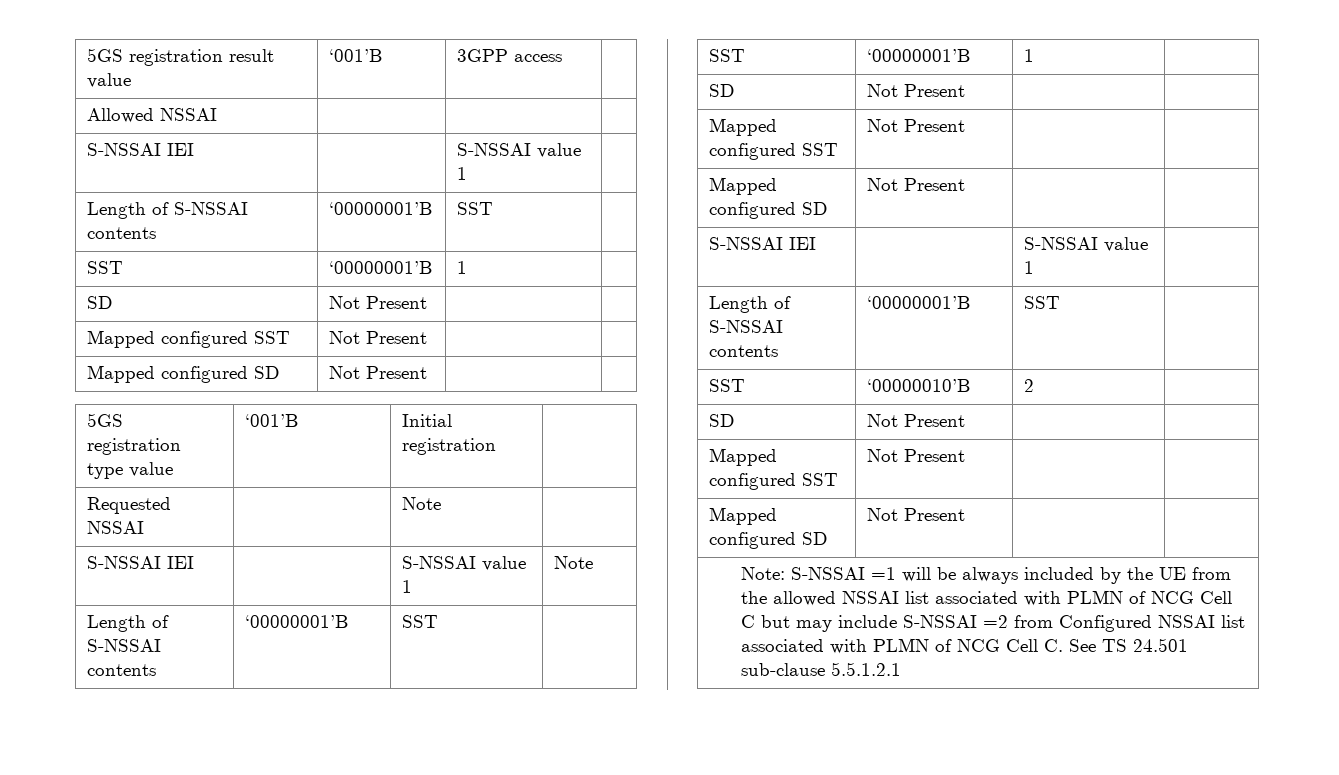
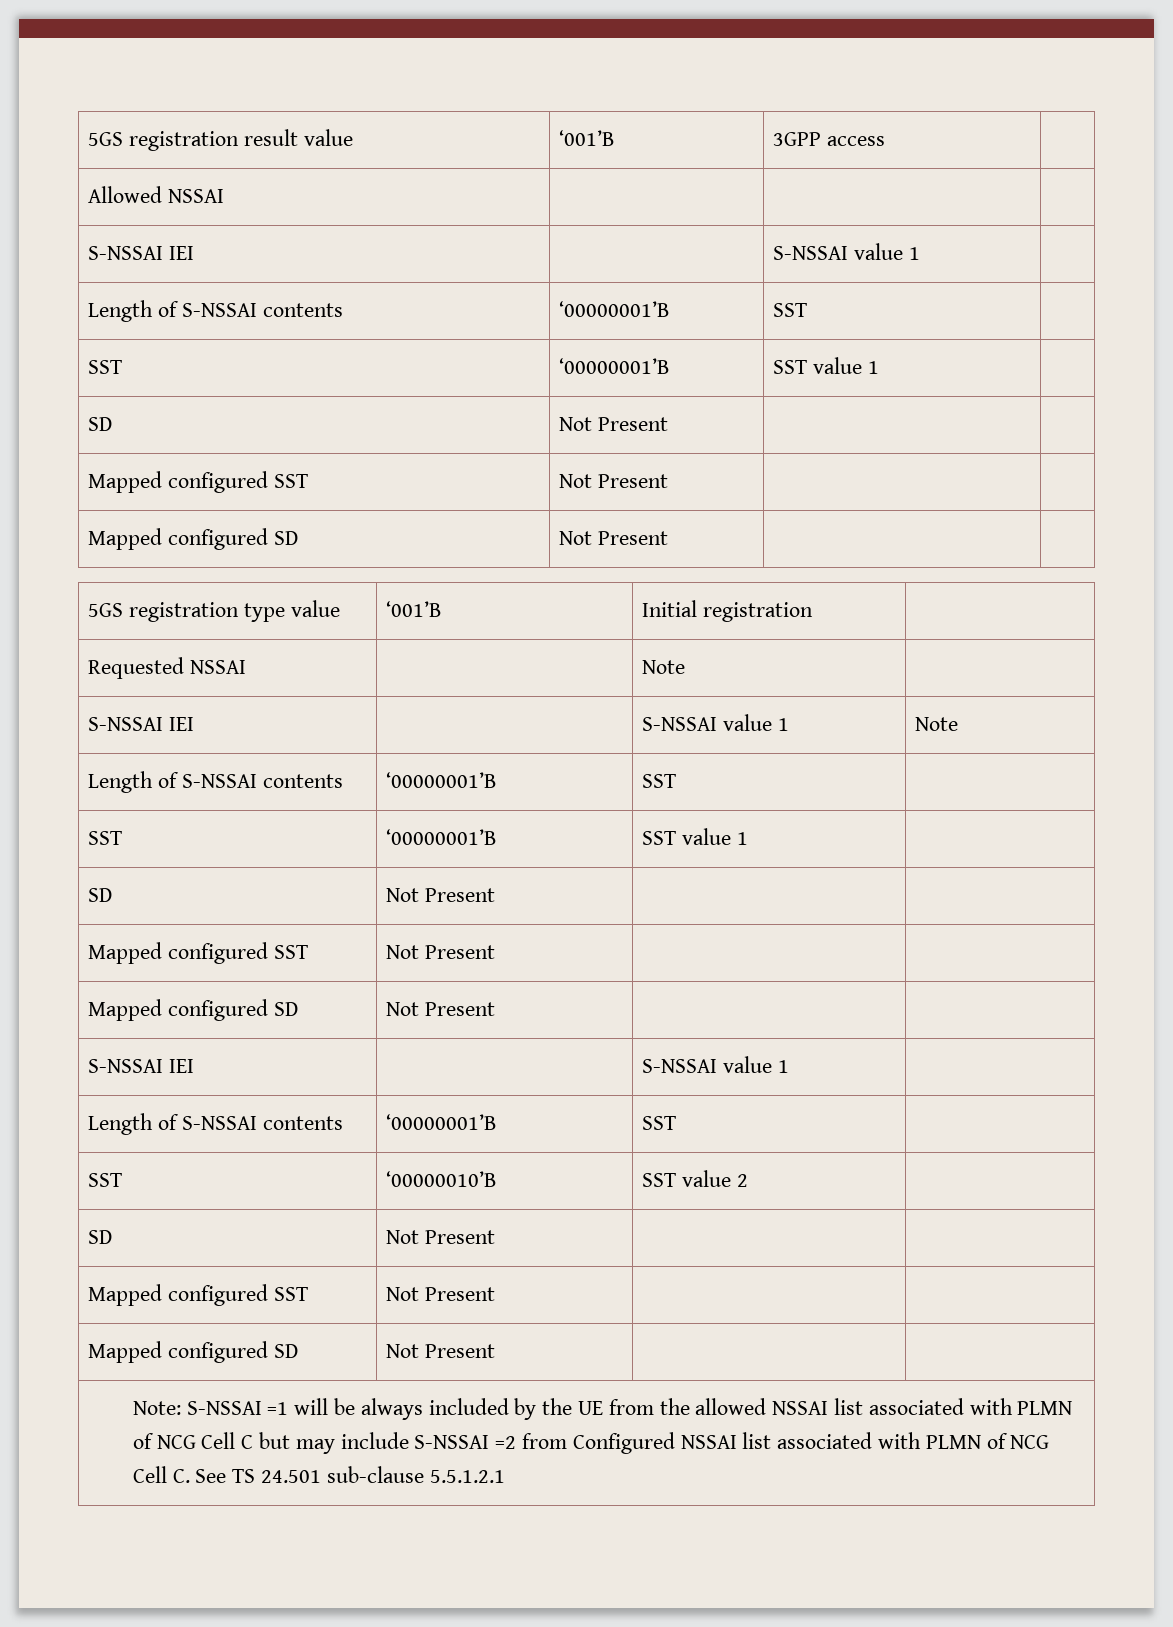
(433, 267) none -> [773,357,863,374] SST value
(971, 55) none -> [642,828,732,845] SST value
(971, 385) none -> [642,1170,732,1187] SST value

